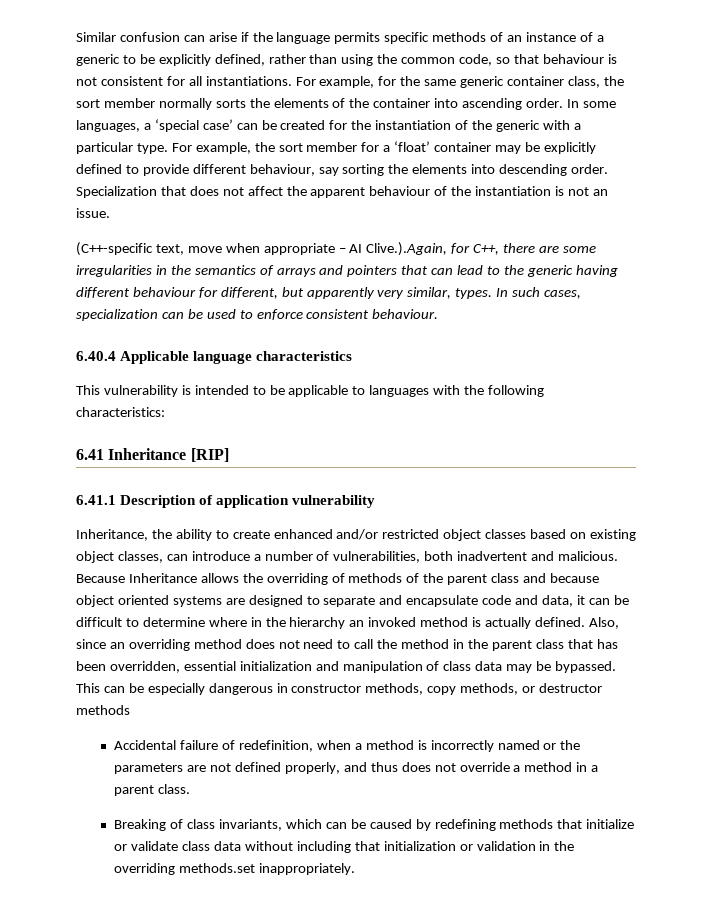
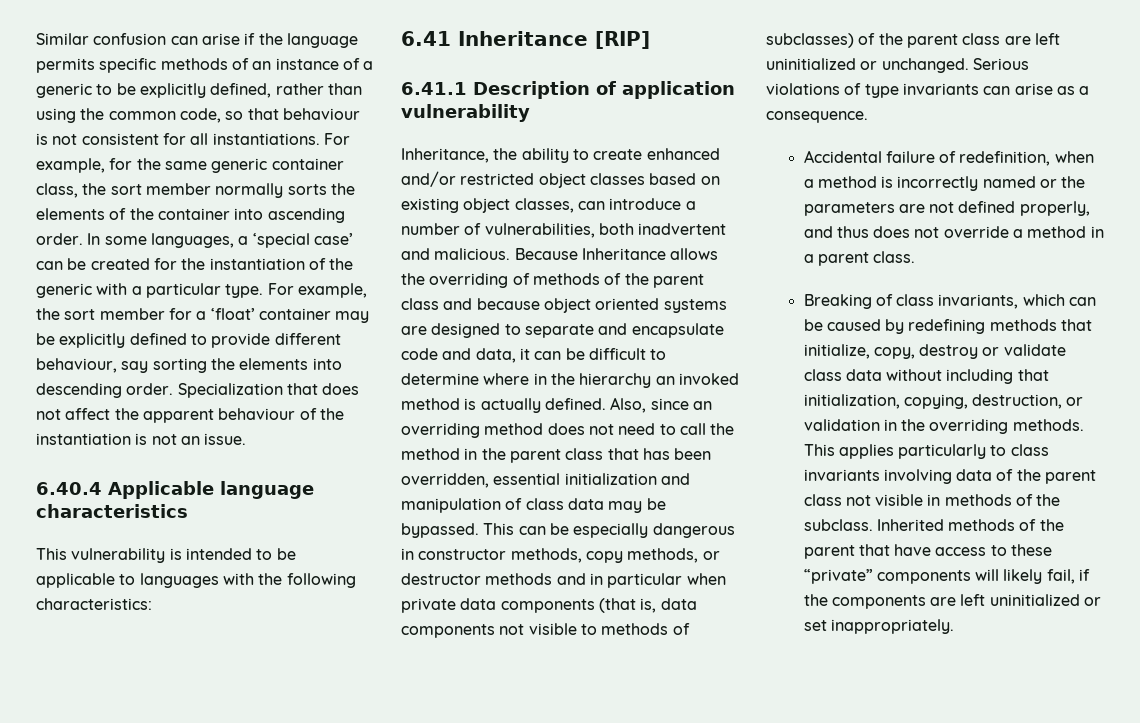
[76,242,596,256] [76,265,618,277] [76,287,582,299] [76,309,439,321] // (C++-specific text, move when appropriate – AI Clive.).Again, for C++, there are some irregularities in the semantics of arrays and pointers that can lead to the generic having different behaviour for different, but apparently very similar, types. In such cases, specialization can be used to enforce consistent behaviour. -> (247, 439) none
(130, 710) none -> [556,573,726,588] [401,598,697,613] [401,623,690,638] [766,33,1060,48] [766,58,1029,73] [766,83,1090,98] [766,111,868,123] and in particular when private data components (that is, data components not visible to methods of subclasses) of the parent class are left uninitialized or unchanged. Serious violations of type invariants can arise as a consequence.
[586,819,635,829] initialize -> [803,344,979,359] initialize, copy, destroy
[383,841,456,851] initialization -> [803,394,1063,409] initialization, copying, destruction,
[179,863,256,873] methods.set -> [1012,419,1084,431] [803,444,1049,459] [803,469,1097,484] [803,494,1061,506] [803,519,1064,531] [803,544,1053,559] [803,569,1091,584] [803,594,1102,609] [803,620,827,631] methods. This applies particularly to class invariants involving data of the parent class not visible in methods of the subclass. Inherited methods of the parent that have access to these “private” components will likely fail, if the components are left uninitialized or set

